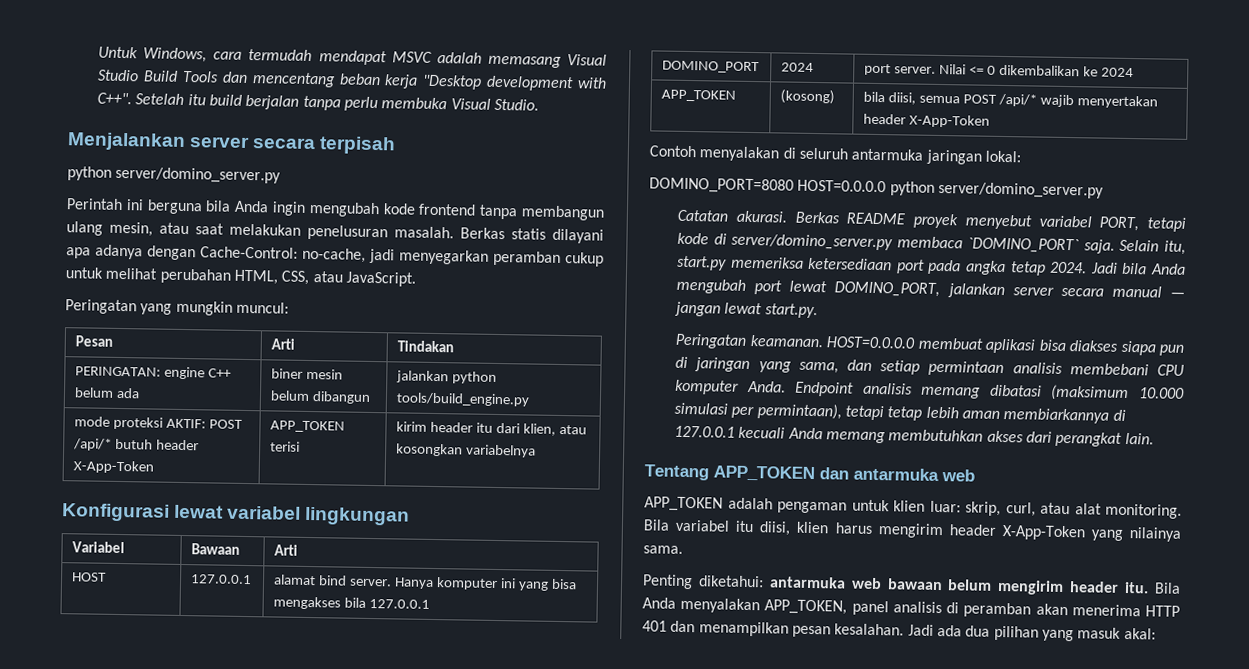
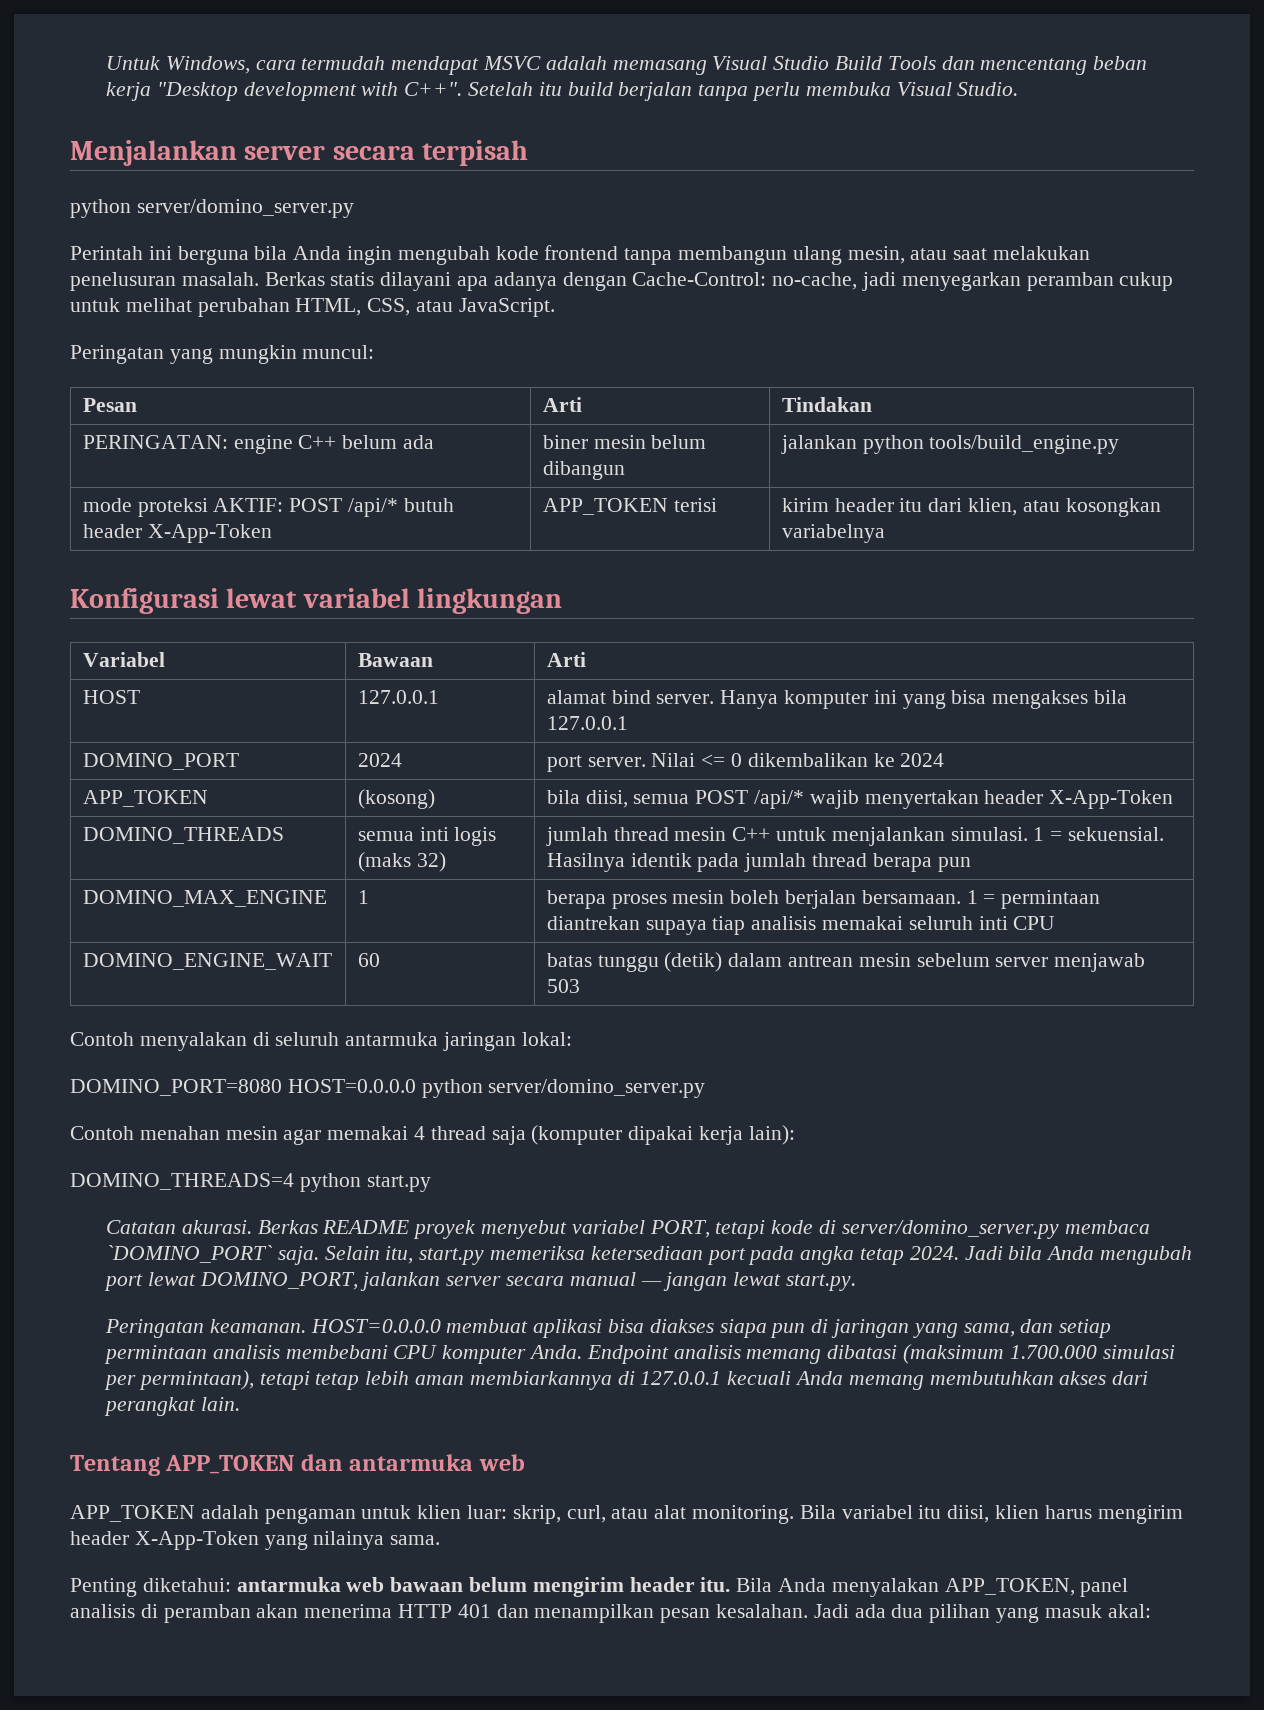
(991, 121) none -> [82,827,284,844] [357,827,497,846] [357,852,446,872] [545,827,1165,846] [546,853,971,872] [82,890,327,907] [357,890,369,904] [546,890,1101,909] [546,916,1056,935] [82,953,332,970] [357,953,380,967] [546,952,1146,972] [546,979,580,993] // DOMINO_THREADS | semua inti logis (maks 32) | jumlah thread mesin C++ untuk menjalankan simulasi. 1 = sekuensial. Hasilnya identik pada jumlah thread berapa pun // DOMINO_MAX_ENGINE | 1 | berapa proses mesin boleh berjalan bersamaan. 1 = permintaan diantrekan supaya tiap analisis memakai seluruh inti CPU // DOMINO_ENGINE_WAIT | 60 | batas tunggu (detik) dalam antrean mesin sebelum server menjawab 503
(1104, 190) none -> [70,1125,795,1145] [70,1173,431,1192] // Contoh menahan mesin agar memakai 4 thread saja (komputer dipakai kerja lain): // DOMINO_THREADS=4 python start.py
[1139,387,1185,399] 10.000 -> [1009,1345,1097,1359] 1.700.000

